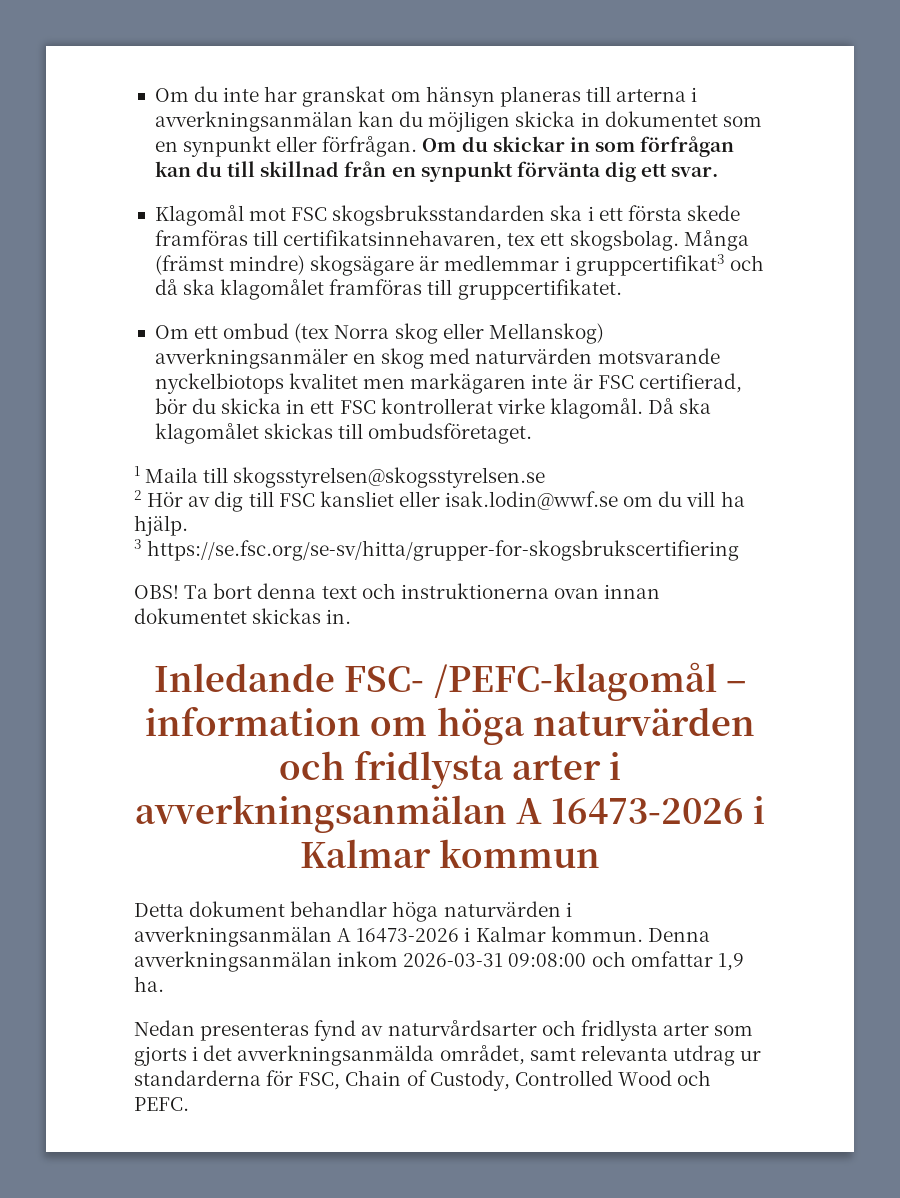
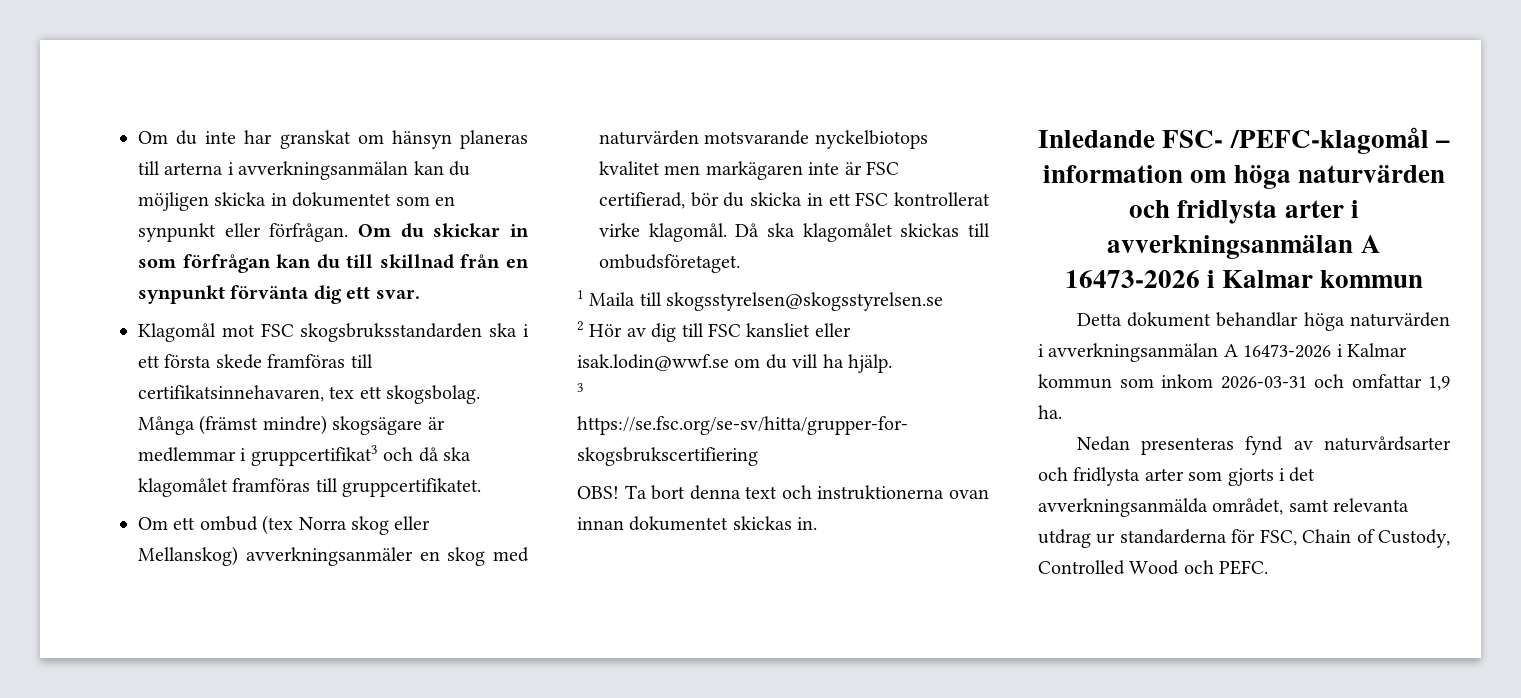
[550,926,710,942] [134,951,332,972] kommun. Denna avverkningsanmälan -> [1038,374,1154,389] kommun som
[508,953,587,967] 09:08:00 -> (1307, 382) none

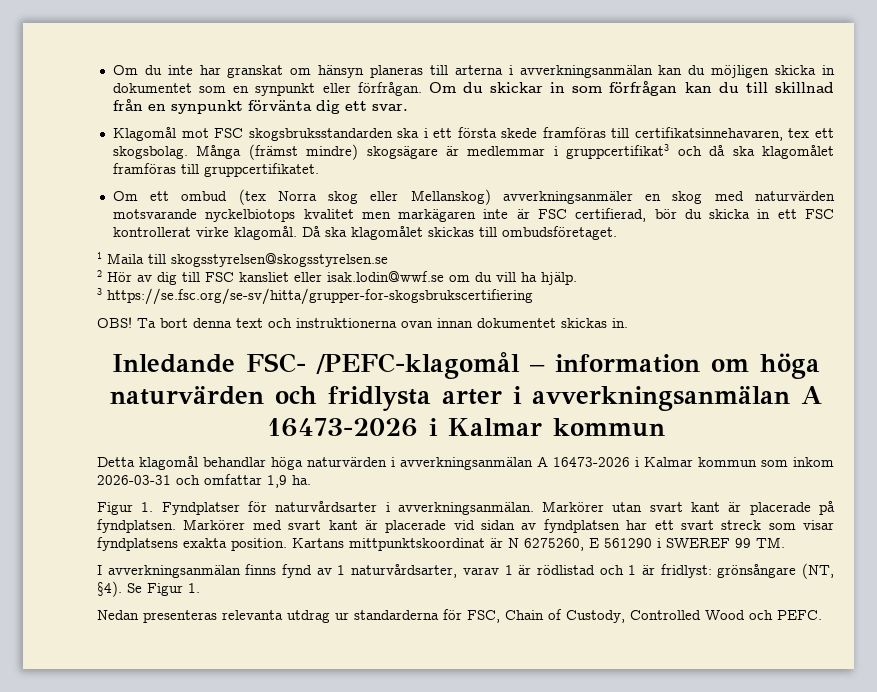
[1127,312,1212,327] dokument -> [139,456,198,470] klagomål
[1076,436,1451,455] [1038,467,1316,486] [1038,498,1329,517] Nedan presenteras fynd av naturvårdsarter och fridlysta arter som gjorts i det avverkningsanmälda området, samt -> [97,501,835,515] [97,519,834,533] [97,537,785,551] [97,563,834,579] [97,581,200,597] [97,610,217,623] Figur 1. Fyndplatser för naturvårdsarter i avverkningsanmälan. Markörer utan svart kant är placerade på fyndplatsen. Markörer med svart kant är placerade vid sidan av fyndplatsen har ett svart streck som visar fyndplatsens exakta position. Kartans mittpunktskoordinat är N 6275260, E 561290 i SWEREF 99 TM. // I avverkningsanmälan finns fynd av 1 naturvårdsarter, varav 1 är rödlistad och 1 är fridlyst: grönsångare (NT, §4). Se Figur 1. // Nedan presenteras

